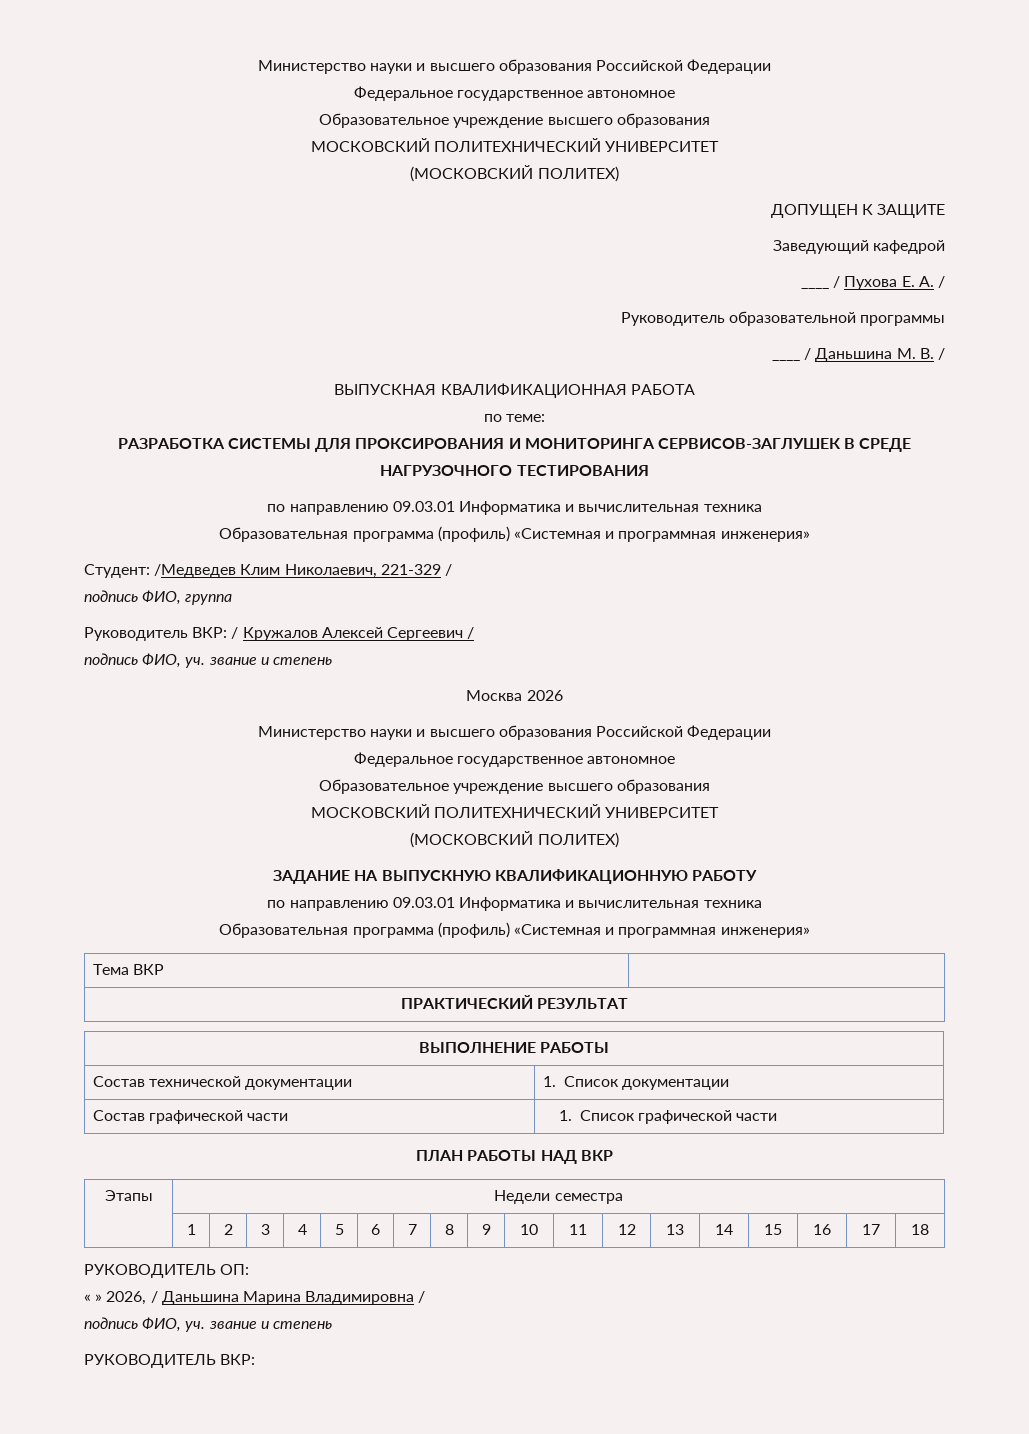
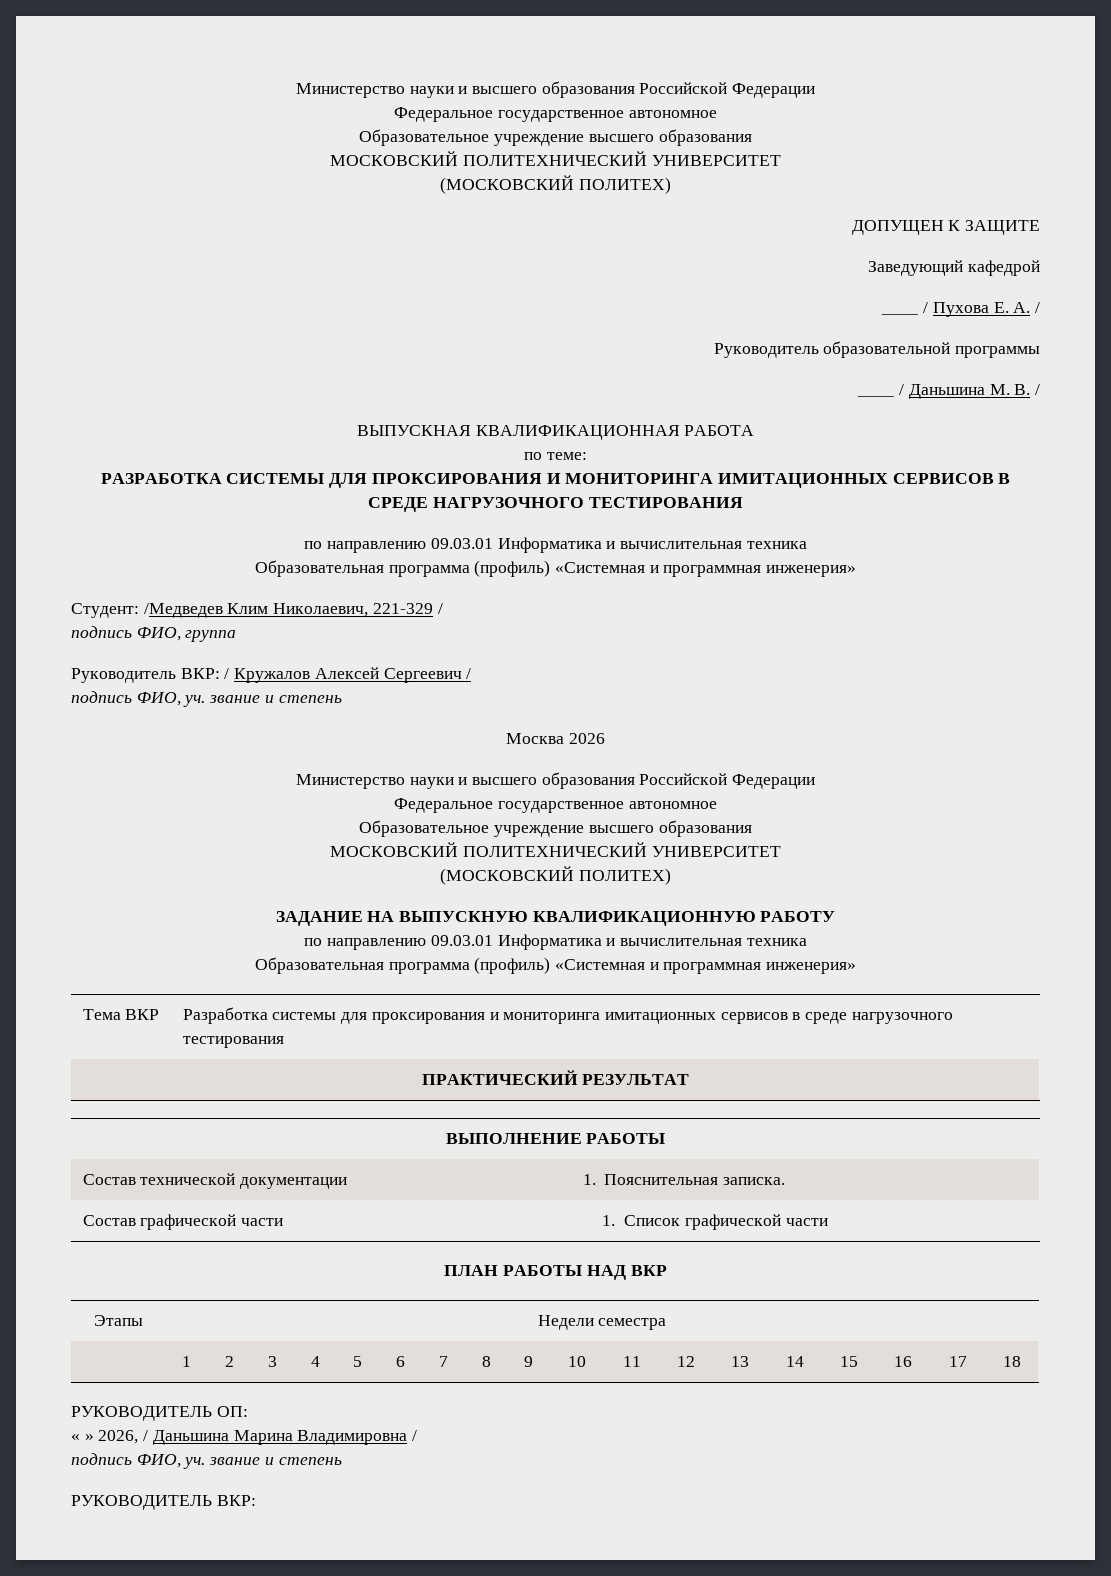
[657,438,841,449] СЕРВИСОВ-ЗАГЛУШЕК -> [717,473,994,488] ИМИТАЦИОННЫХ СЕРВИСОВ
(164, 969) none -> [182,1007,953,1024] [182,1036,284,1048] Разработка системы для проксирования и мониторинга имитационных сервисов в среде нагрузочного тестирования
[563,1076,729,1090] Список документации -> [604,1174,786,1185] Пояснительная записка.

